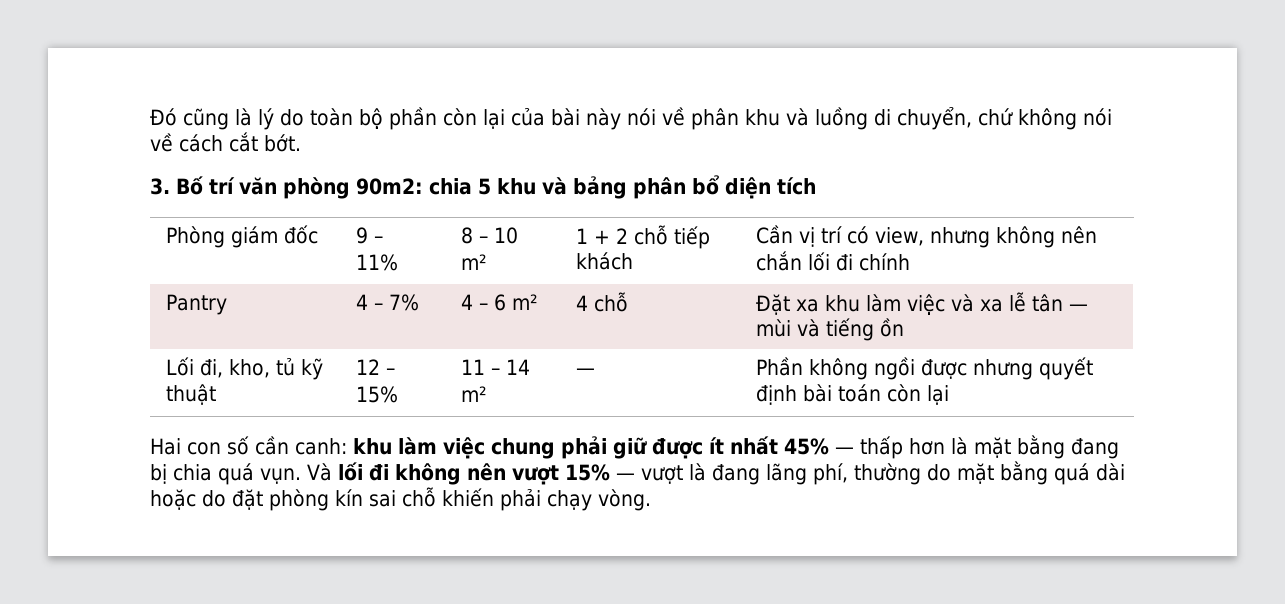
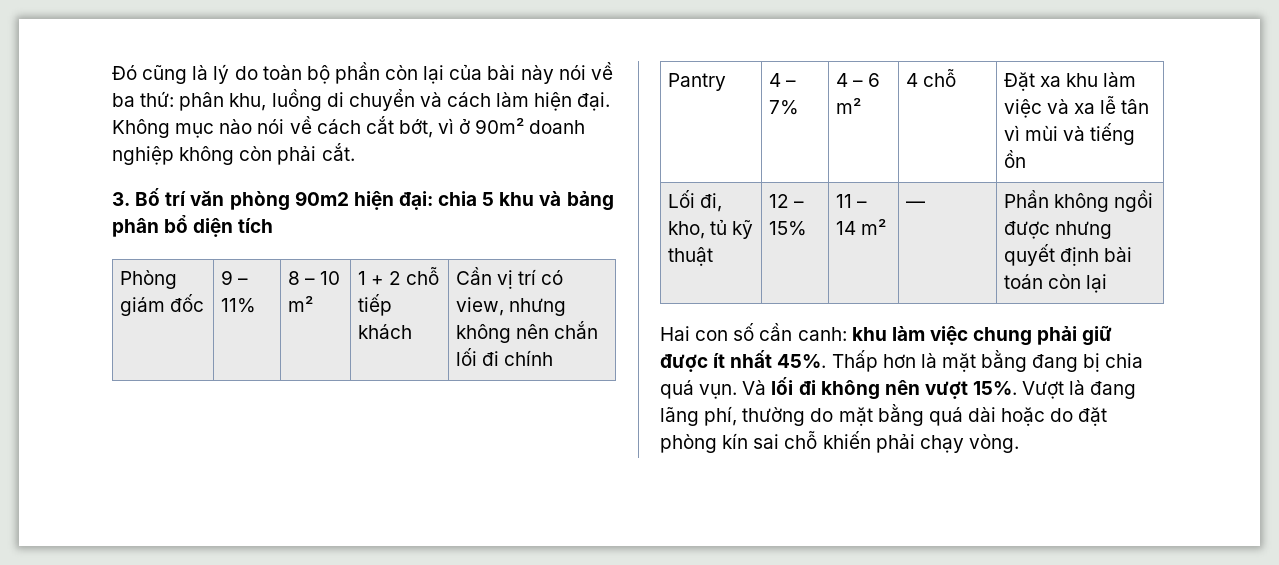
[691,106,1112,130] [150,132,301,152] phân khu và luồng di chuyển, chứ không nói về cách cắt bớt. -> [112,89,611,111] [112,116,586,138] [112,143,355,165] ba thứ: phân khu, luồng di chuyển và cách làm hiện đại. Không mục nào nói về cách cắt bớt, vì ở 90m² doanh nghiệp không còn phải cắt.
[356,178,423,195] 90m2: -> [294,191,433,210] 90m2 hiện đại:
[1068,304,1088,311] — -> [1003,125,1020,141] vì
[784,436,903,459] 45% — thấp -> [777,350,878,372] 45%. Thấp
[564,464,683,484] 15% — vượt -> [973,381,1065,399] 15%. Vượt

